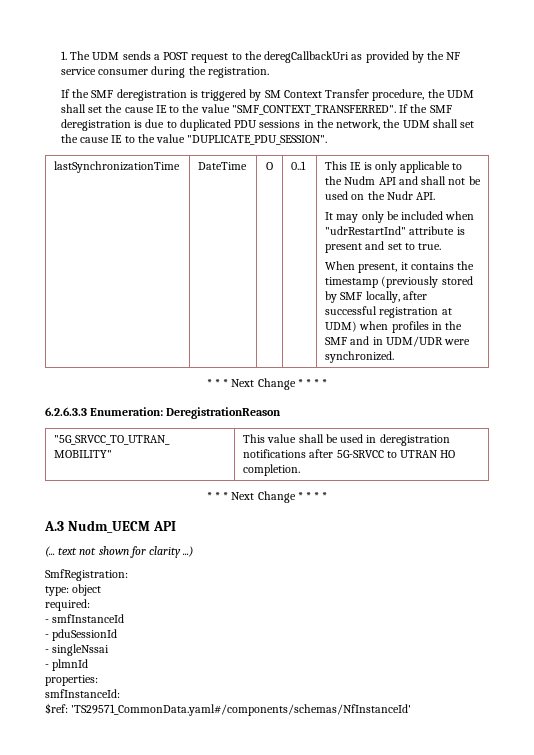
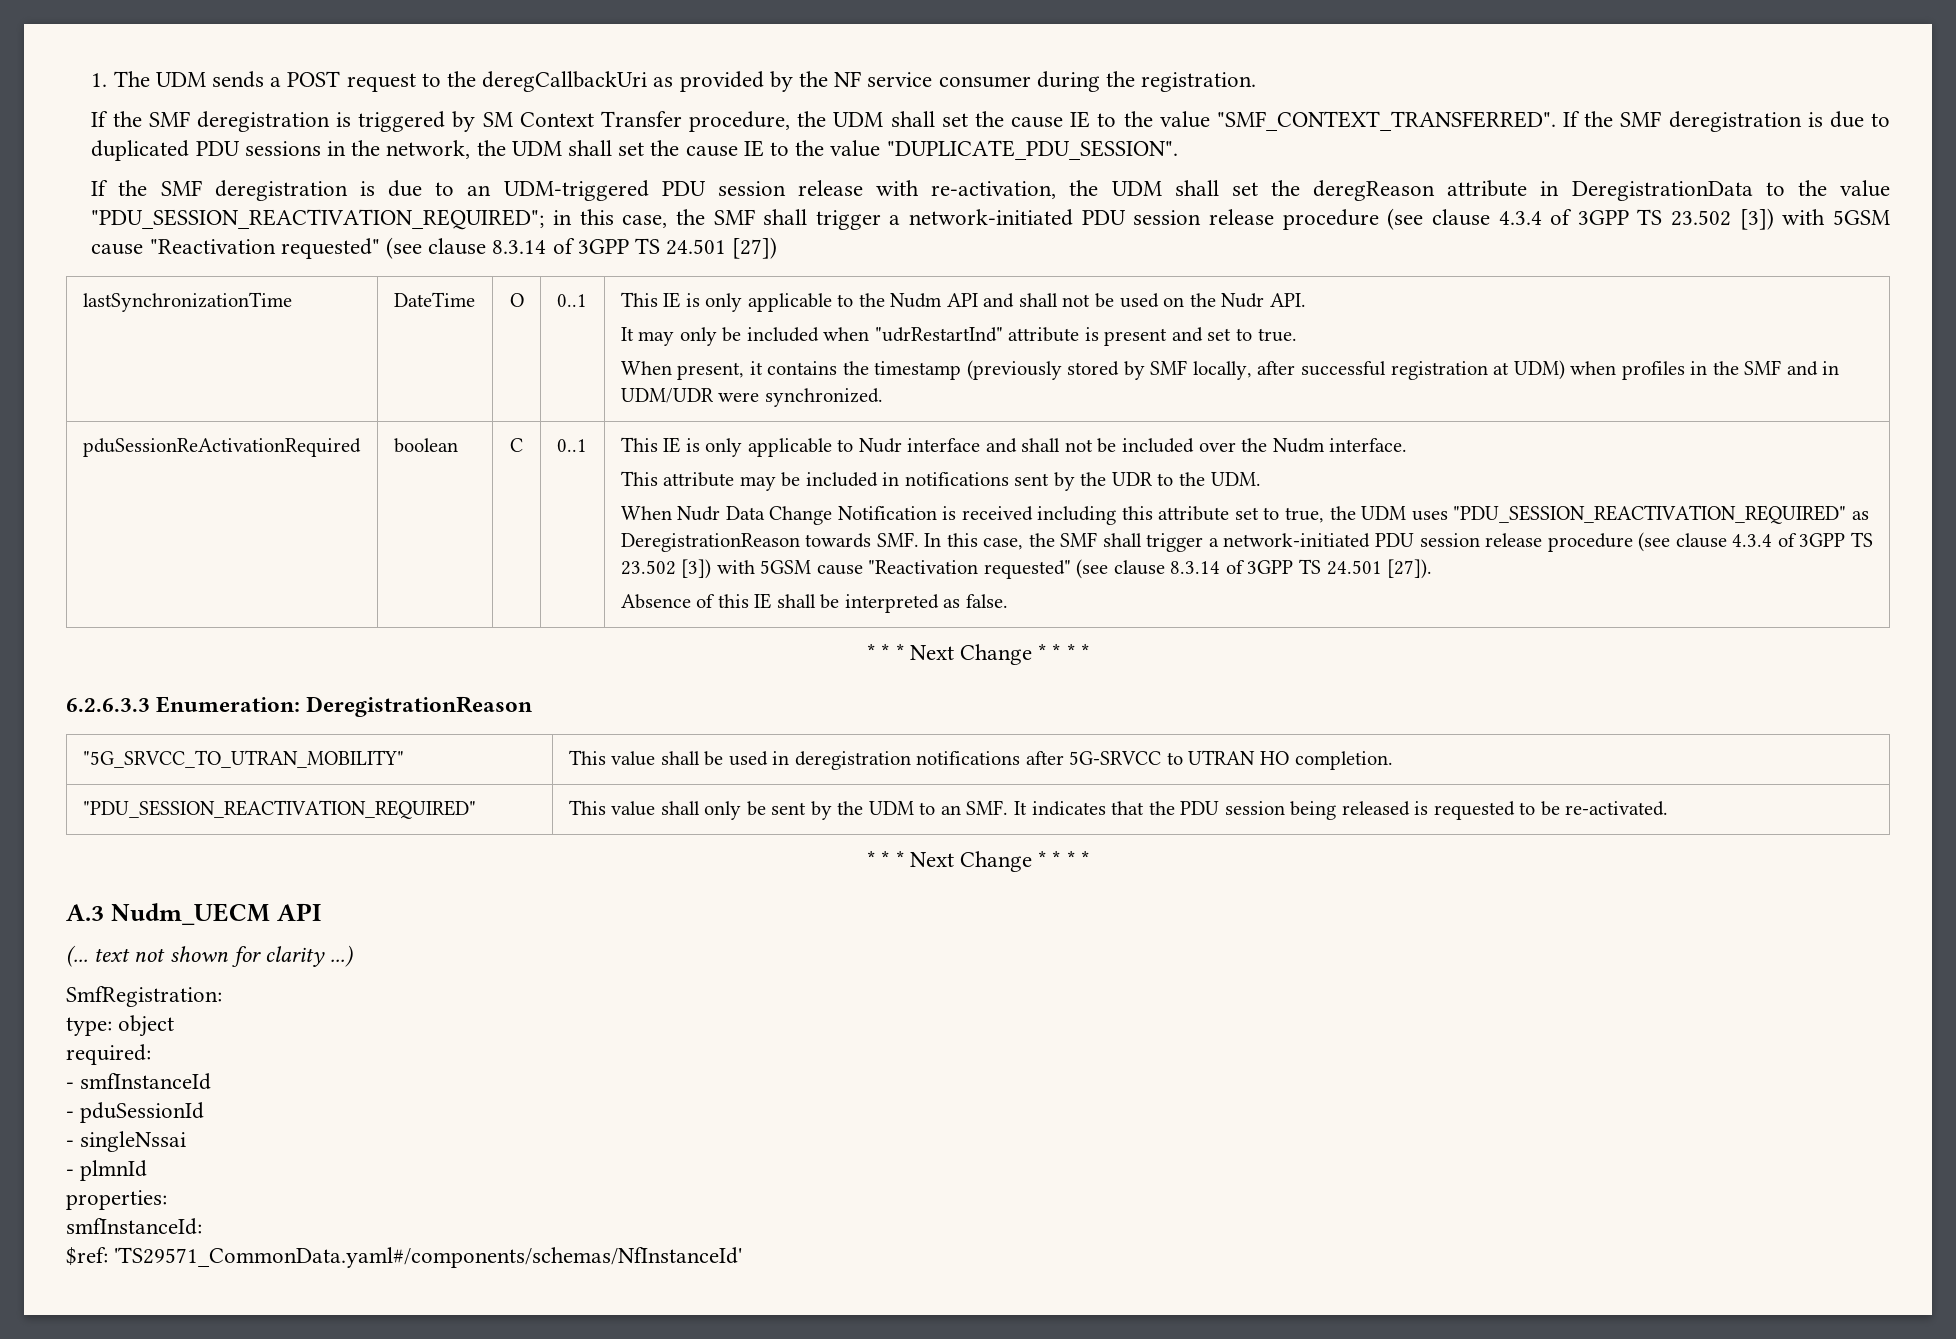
(328, 140) none -> [91,180,1890,201] [91,208,1890,230] [91,237,778,259] // If the SMF deregistration is due to an UDM-triggered PDU session release with re-activation, the UDM shall set the deregReason attribute in DeregistrationData to the value "PDU_SESSION_REACTIVATION_REQUIRED"; in this case, the SMF shall trigger a network-initiated PDU session release procedure (see clause 4.3.4 of 3GPP TS 23.502 [3]) with 5GSM cause "Reactivation requested" (see clause 8.3.14 of 3GPP TS 24.501 [27])
(395, 357) none -> [82,438,361,457] [393,438,458,453] [510,438,523,452] [556,439,587,452] [620,437,1408,457] [620,471,1261,491] [620,505,1869,525] [620,532,1873,552] [620,559,1433,579] [620,593,1008,613] // pduSessionReActivationRequired | boolean | C | 0..1 | This IE is only applicable to Nudr interface and shall not be included over the Nudm interface. // This attribute may be included in notifications sent by the UDR to the UDM. // When Nudr Data Change Notification is received including this attribute set to true, the UDM uses "PDU_SESSION_REACTIVATION_REQUIRED" as DeregistrationReason towards SMF. In this case, the SMF shall trigger a network-initiated PDU session release procedure (see clause 4.3.4 of 3GPP TS 23.502 [3]) with 5GSM cause "Reactivation requested" (see clause 8.3.14 of 3GPP TS 24.501 [27]). // Absence of this IE shall be interpreted as false.
(301, 470) none -> [82,800,476,819] [568,800,1669,820] // "PDU_SESSION_REACTIVATION_REQUIRED" | This value shall only be sent by the UDM to an SMF. It indicates that the PDU session being released is requested to be re-activated.

